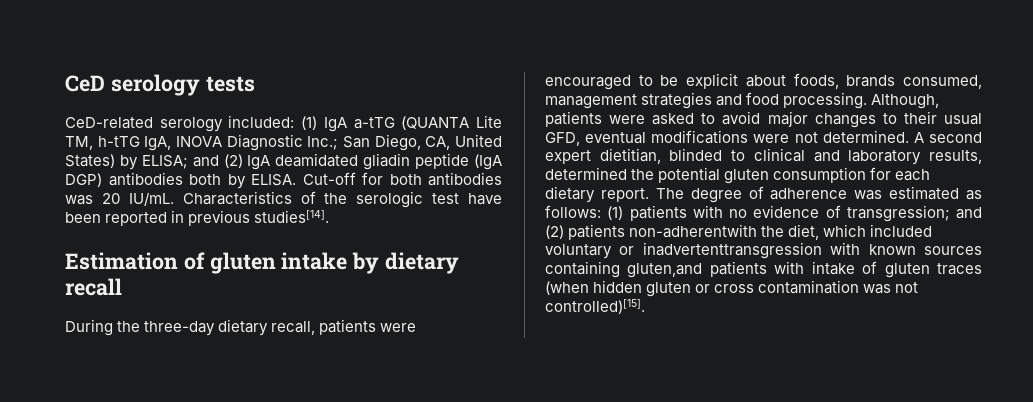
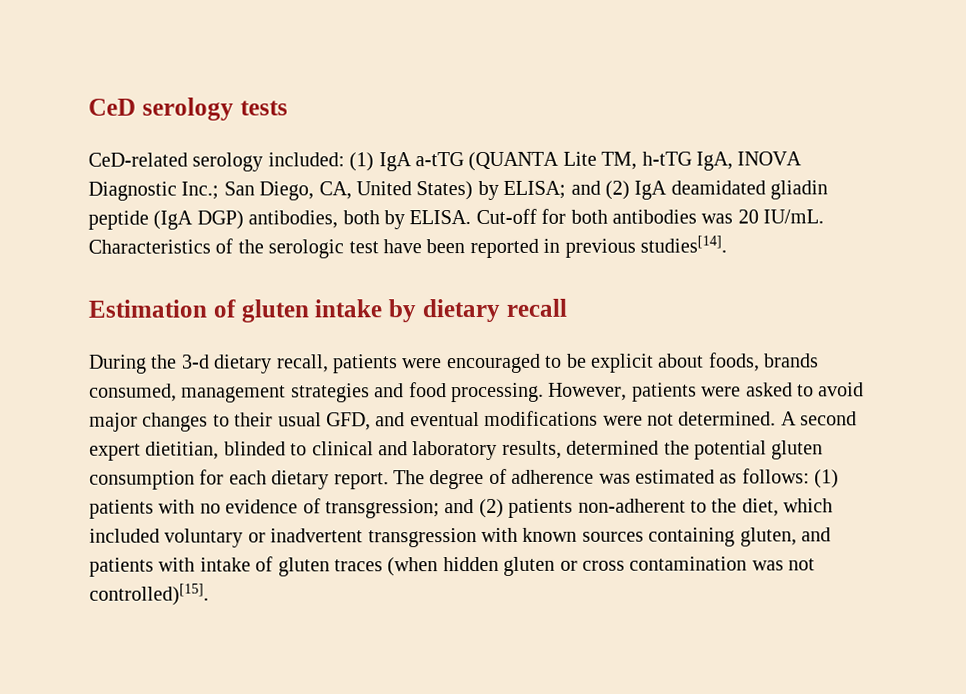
[108,172,183,186] antibodies -> [248,210,339,229] antibodies,
[144,321,216,336] three-day -> [181,354,210,369] 3-d
[871,94,940,109] Although, -> [548,382,628,401] However,
(580, 139) none -> [375,412,406,427] and
[629,224,758,238] non-adherentwith -> [577,498,707,513] non-adherent to
[642,242,822,259] inadvertenttransgression -> [270,528,477,548] inadvertent transgression
[627,263,703,278] gluten,and -> [739,527,831,547] gluten, and

